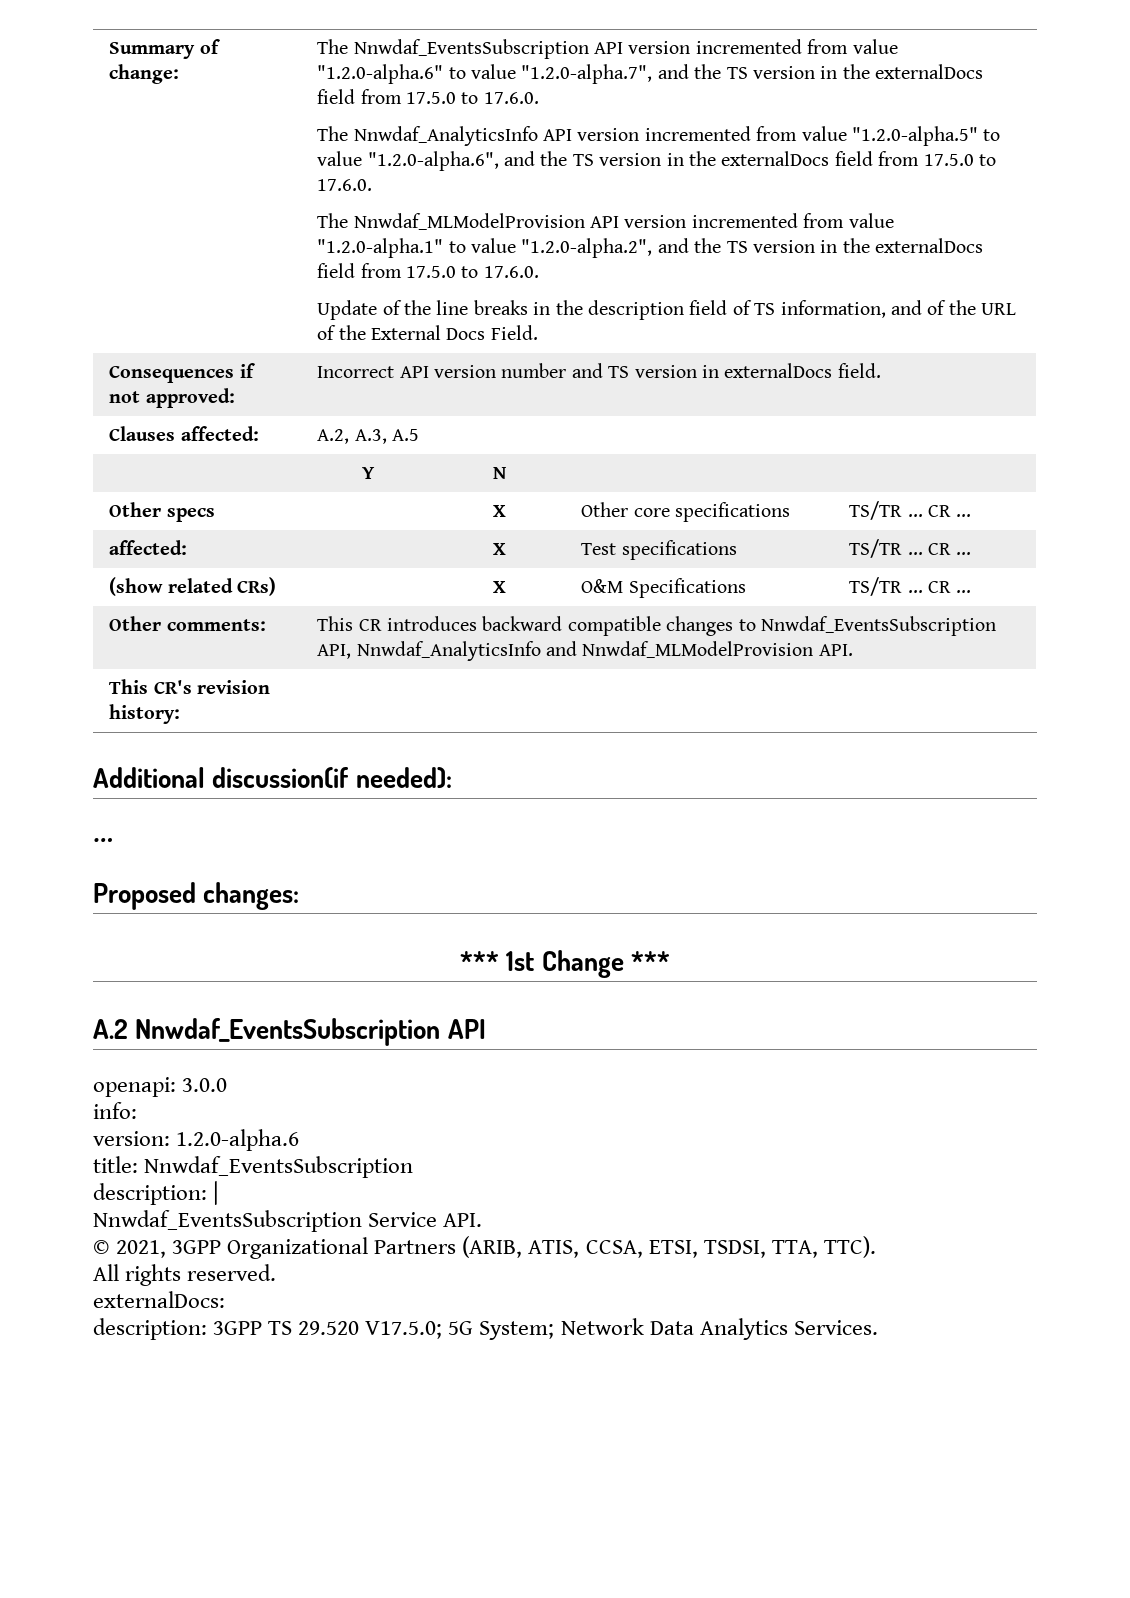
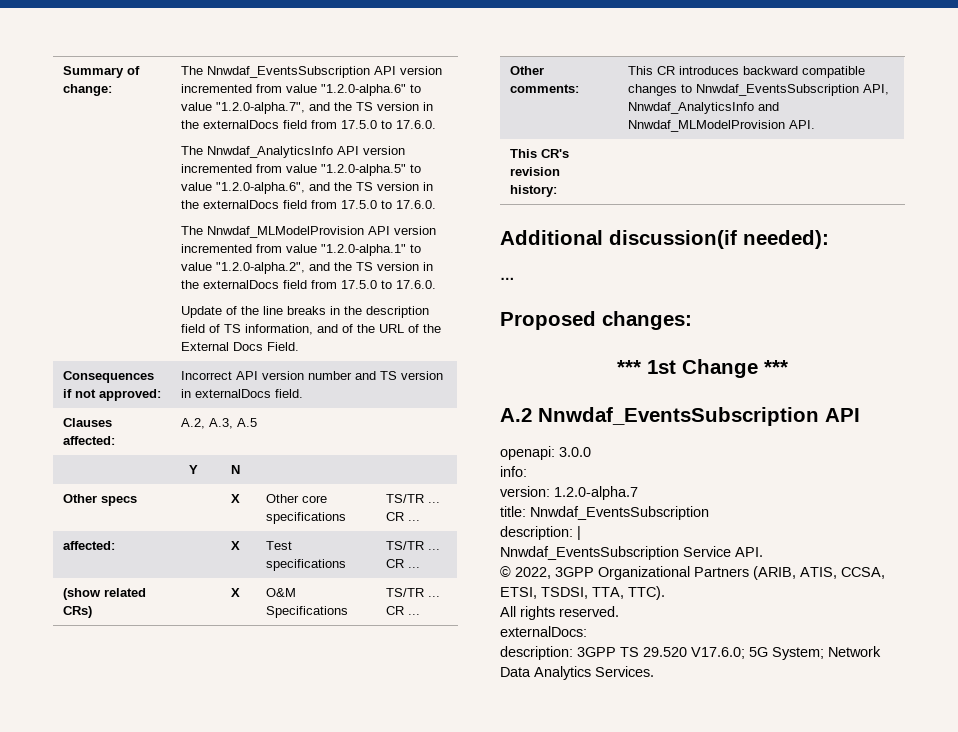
[176,1129,300,1151] 1.2.0-alpha.6 -> [554,486,638,500] 1.2.0-alpha.7
[116,1240,167,1258] 2021, -> [515,567,551,579] 2022,
[365,1321,443,1339] V17.5.0; -> [691,647,745,659] V17.6.0;

